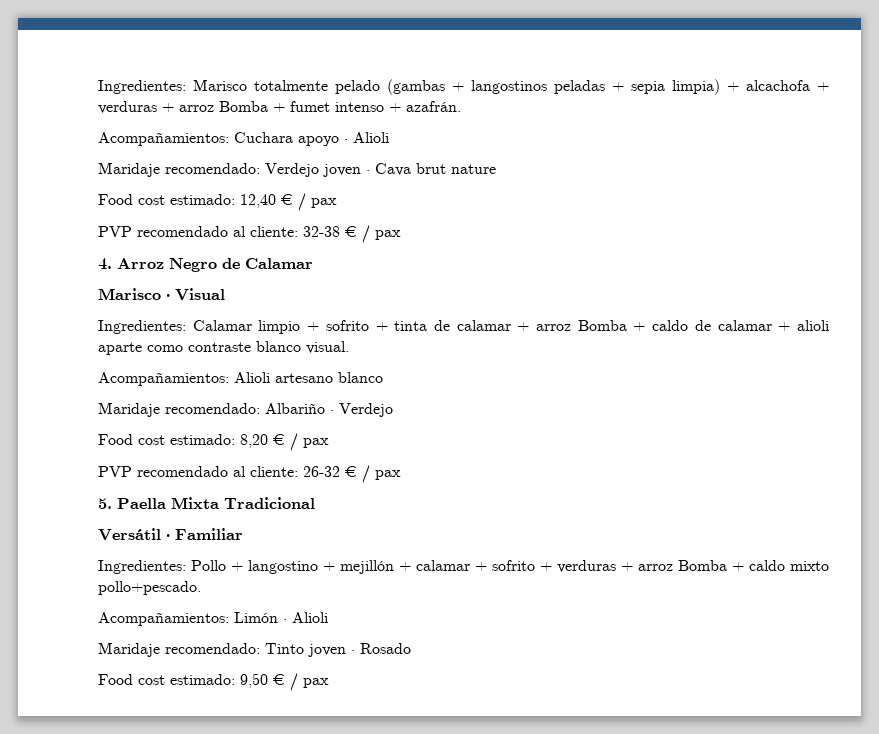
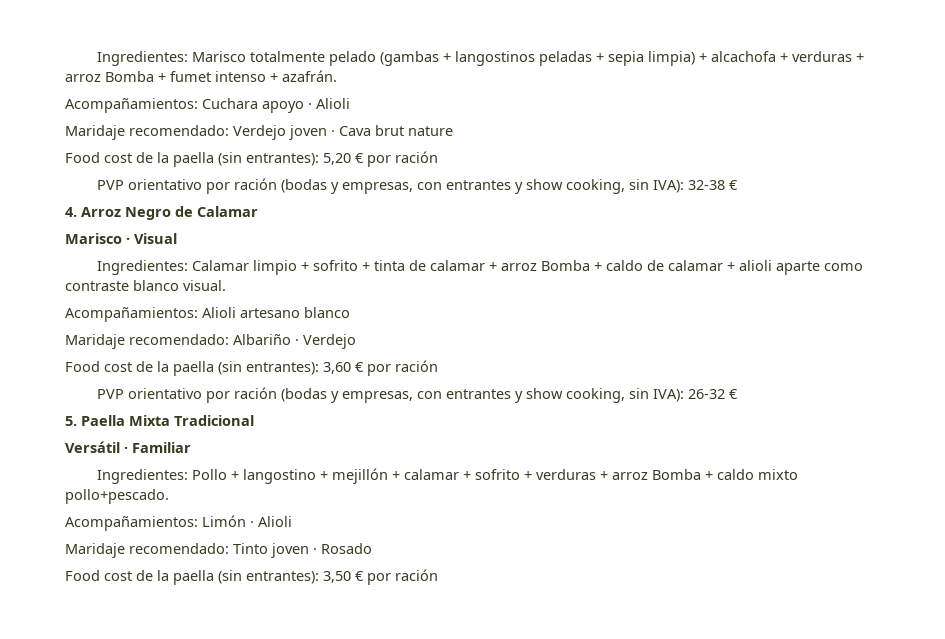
[170,193,337,211] [98,226,298,237] estimado: 12,40 € / pax // PVP recomendado al cliente: -> [136,151,438,167] [96,178,684,194] de la paella (sin entrantes): 5,20 € por ración // PVP orientativo por ración (bodas y empresas, con entrantes y show cooking, sin IVA):
[362,225,401,243] / pax -> (738, 185) none
[170,433,329,451] [98,466,298,477] estimado: 8,20 € / pax // PVP recomendado al cliente: -> [136,360,438,376] [96,387,684,403] de la paella (sin entrantes): 3,60 € por ración // PVP orientativo por ración (bodas y empresas, con entrantes y show cooking, sin IVA):
[362,465,401,483] / pax -> (738, 394) none
[170,673,329,691] estimado: 9,50 € / pax -> [136,569,438,585] de la paella (sin entrantes): 3,50 € por ración

